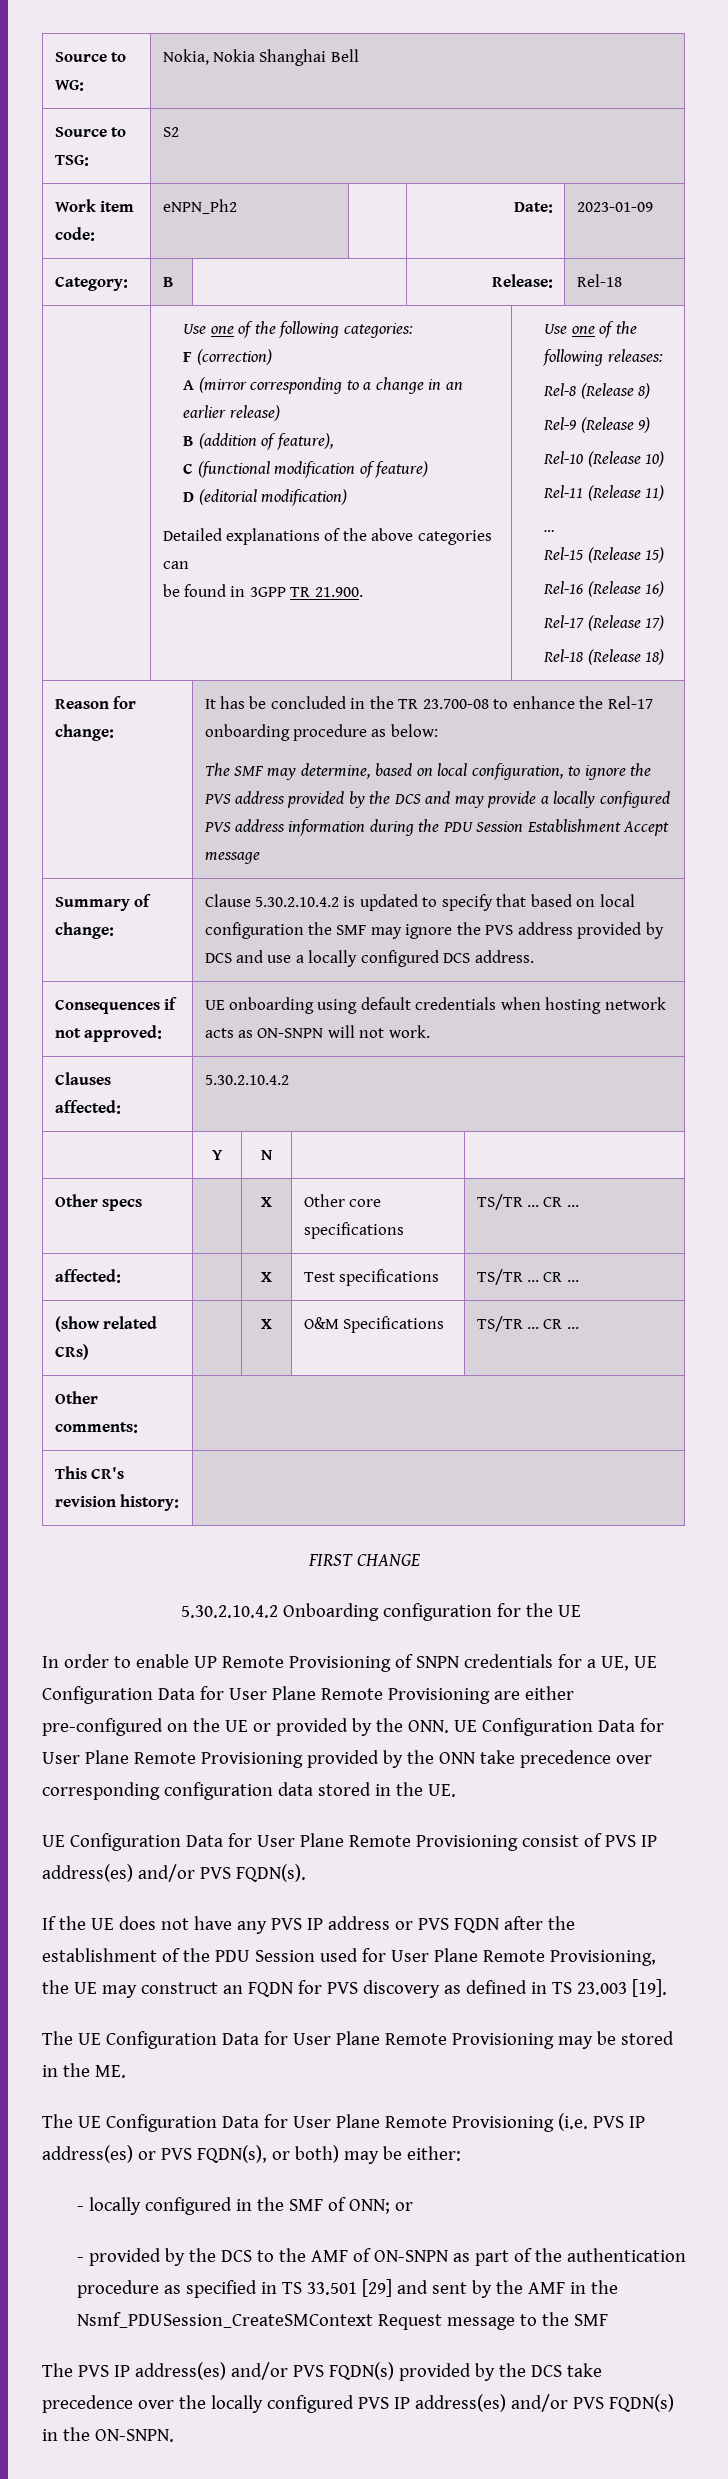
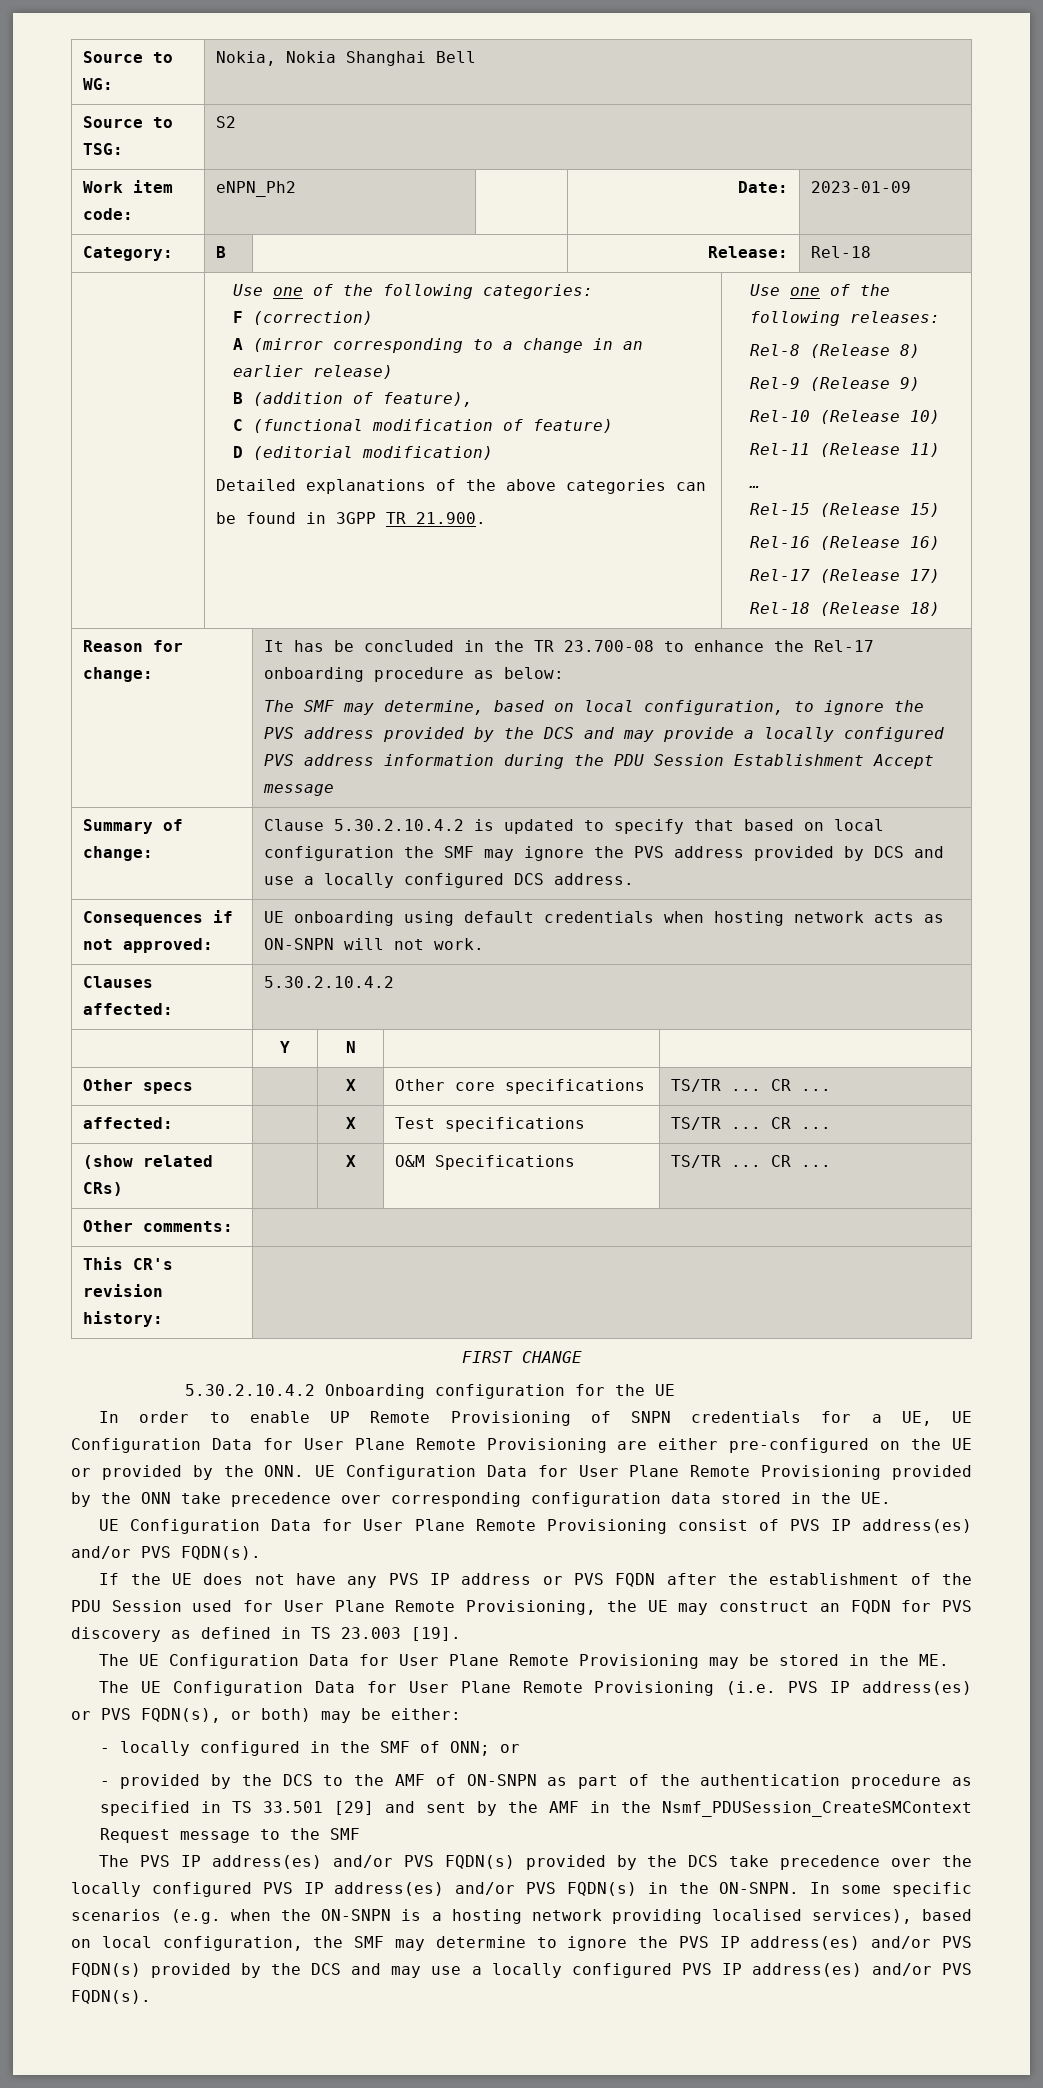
(174, 2435) none -> [810,1882,972,1897] [71,1909,973,1924] [71,1936,973,1951] [71,1963,973,1978] [71,1990,151,2004] In some specific scenarios (e.g. when the ON-SNPN is a hosting network providing localised services), based on local configuration, the SMF may determine to ignore the PVS IP address(es) and/or PVS FQDN(s) provided by the DCS and may use a locally configured PVS IP address(es) and/or PVS FQDN(s).

